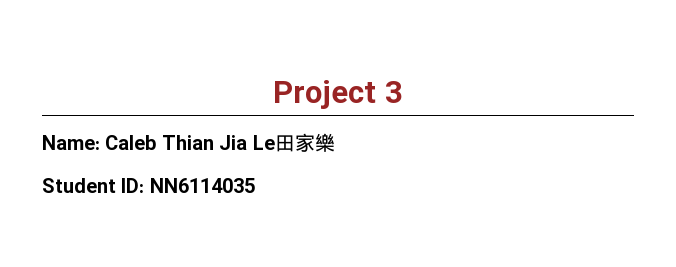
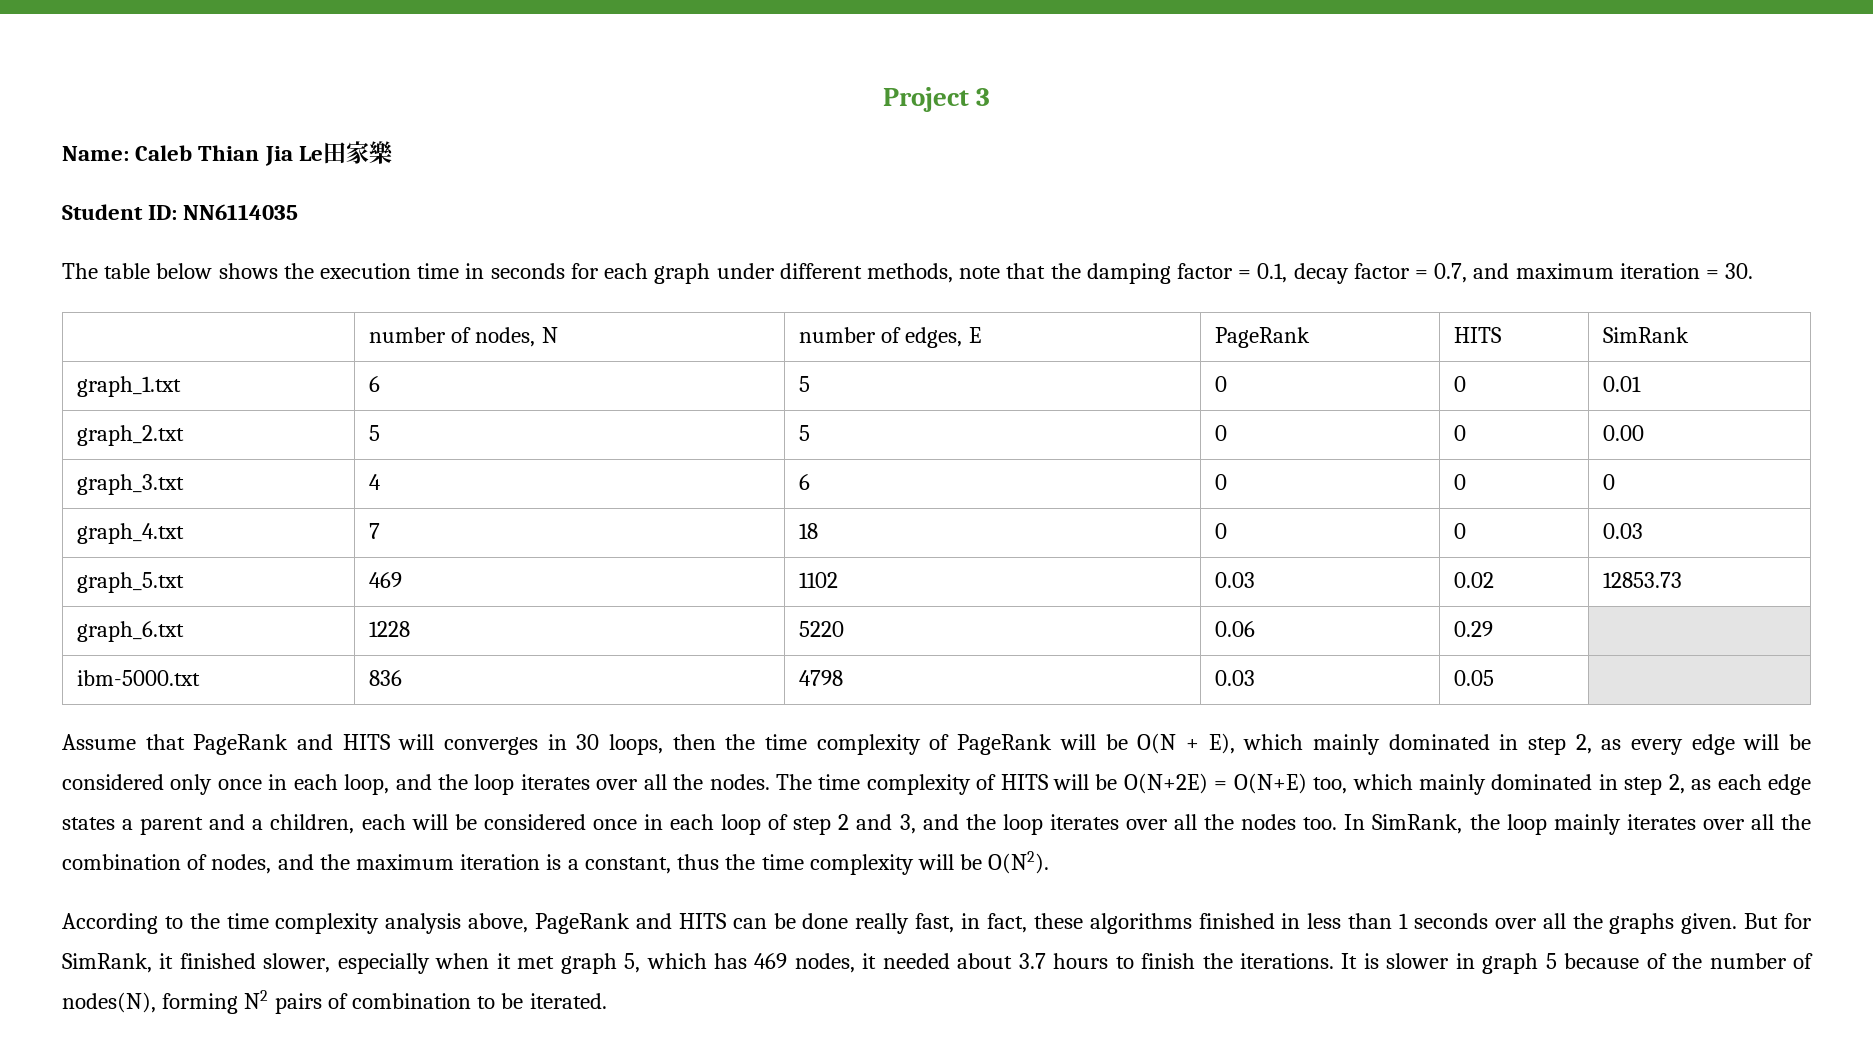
(255, 185) none -> [62,262,1754,284] [368,326,558,347] [798,326,981,348] [1214,326,1310,348] [1453,327,1501,343] [1602,326,1689,343] [76,375,181,397] [368,375,380,392] [798,376,810,392] [1214,376,1227,392] [1453,376,1466,392] [1602,376,1641,392] [76,424,184,446] [368,425,380,441] [798,425,810,441] [1214,425,1227,441] [1453,425,1466,441] [1602,425,1644,441] [76,473,184,495] [368,474,380,490] [798,473,810,490] [1214,474,1227,490] [1453,474,1466,490] [1602,474,1615,490] [76,522,184,544] [368,523,380,539] [798,523,818,539] [1214,523,1227,539] [1453,523,1466,539] [1602,523,1643,539] [76,571,184,593] [368,571,402,588] [798,572,838,588] [1214,572,1255,588] [1453,572,1494,588] [1602,572,1682,588] [76,620,184,642] [368,621,410,637] [798,621,844,637] [1214,620,1255,637] [1453,621,1493,637] [76,669,200,686] [368,669,402,686] [798,670,843,686] [1214,670,1255,686] [1453,670,1494,686] [62,733,1812,755] [62,773,1812,795] [62,813,1811,835] [62,851,1050,875] [62,912,1812,934] [62,952,1814,974] [62,990,607,1014] // The table below shows the execution time in seconds for each graph under different methods, note that the damping factor = 0.1, decay factor = 0.7, and maximum iteration = 30. // | number of nodes, N | number of edges, E | PageRank | HITS | SimRank // graph_1.txt | 6 | 5 | 0 | 0 | 0.01 // graph_2.txt | 5 | 5 | 0 | 0 | 0.00 // graph_3.txt | 4 | 6 | 0 | 0 | 0 // graph_4.txt | 7 | 18 | 0 | 0 | 0.03 // graph_5.txt | 469 | 1102 | 0.03 | 0.02 | 12853.73 // graph_6.txt | 1228 | 5220 | 0.06 | 0.29 | // ibm-5000.txt | 836 | 4798 | 0.03 | 0.05 | // Assume that PageRank and HITS will converges in 30 loops, then the time complexity of PageRank will be O(N + E), which mainly dominated in step 2, as every edge will be considered only once in each loop, and the loop iterates over all the nodes. The time complexity of HITS will be O(N+2E) = O(N+E) too, which mainly dominated in step 2, as each edge states a parent and a children, each will be considered once in each loop of step 2 and 3, and the loop iterates over all the nodes too. In SimRank, the loop mainly iterates over all the combination of nodes, and the maximum iteration is a constant, thus the time complexity will be O(N2). // According to the time complexity analysis above, PageRank and HITS can be done really fast, in fact, these algorithms finished in less than 1 seconds over all the graphs given. But for SimRank, it finished slower, especially when it met graph 5, which has 469 nodes, it needed about 3.7 hours to finish the iterations. It is slower in graph 5 because of the number of nodes(N), forming N2 pairs of combination to be iterated.

